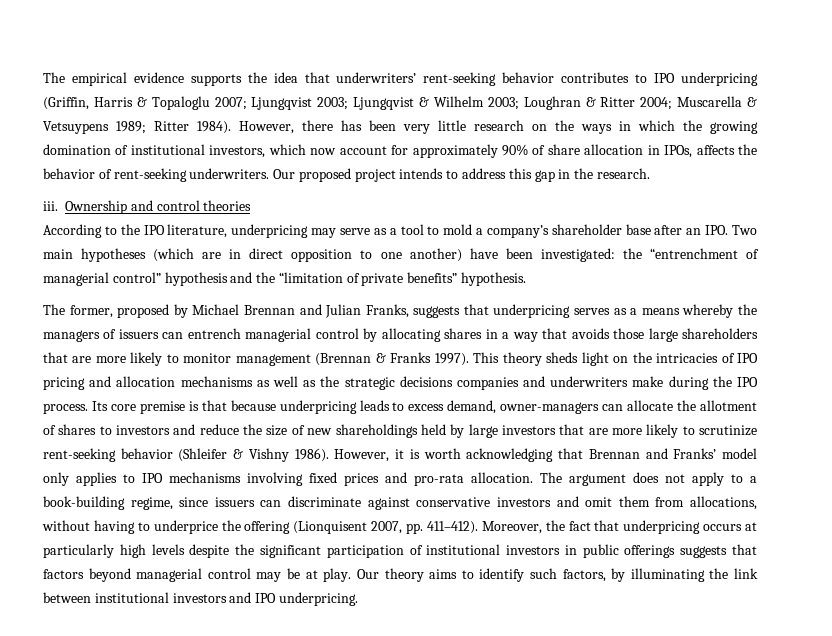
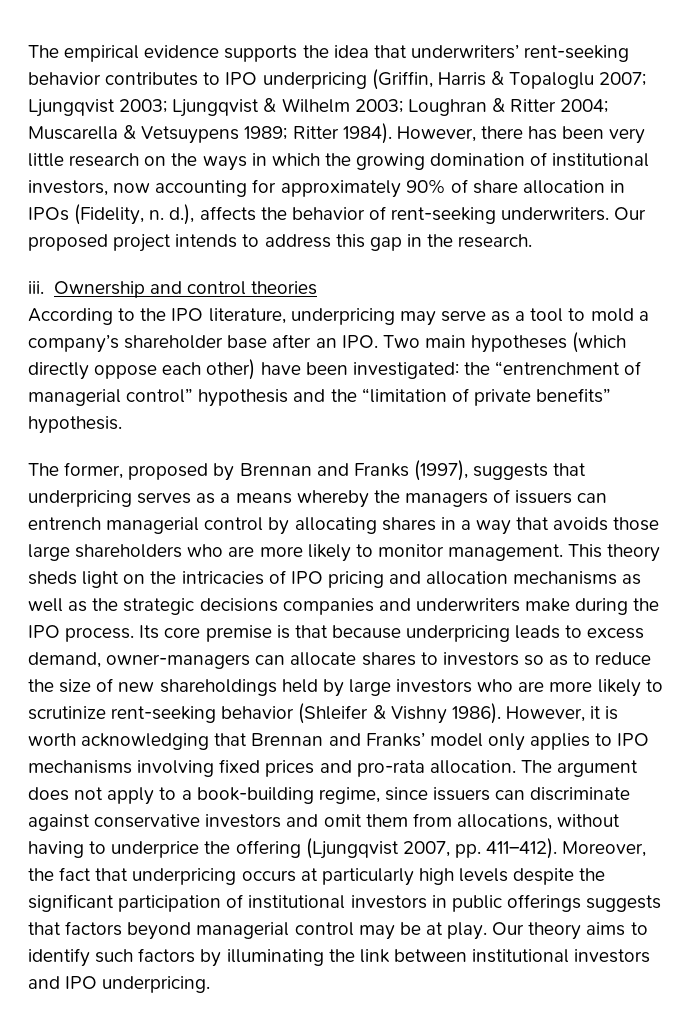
[268,144,387,155] which now account -> [113,180,248,197] now accounting
[664,145,693,158] IPOs, -> [28,204,195,225] IPOs (Fidelity, n. d.),
[202,248,462,262] are in direct opposition to one another) -> [28,359,256,380] directly oppose each other)
[192,304,409,318] Michael Brennan and Julian Franks, -> [239,460,468,481] Brennan and Franks (1997),
[43,352,68,363] that -> [187,544,224,557] who
[235,352,469,366] management (Brennan & Franks 1997). -> [448,544,564,561] management.
[677,400,757,411] [43,424,196,435] the allotment of shares to investors and -> [361,652,591,666] shares to investors so as to
[559,424,585,435] that -> [477,679,514,692] who
[293,521,368,534] (Lionquisent -> [305,838,399,859] (Ljungqvist
[562,569,606,582] factors, -> [138,948,196,963] factors

